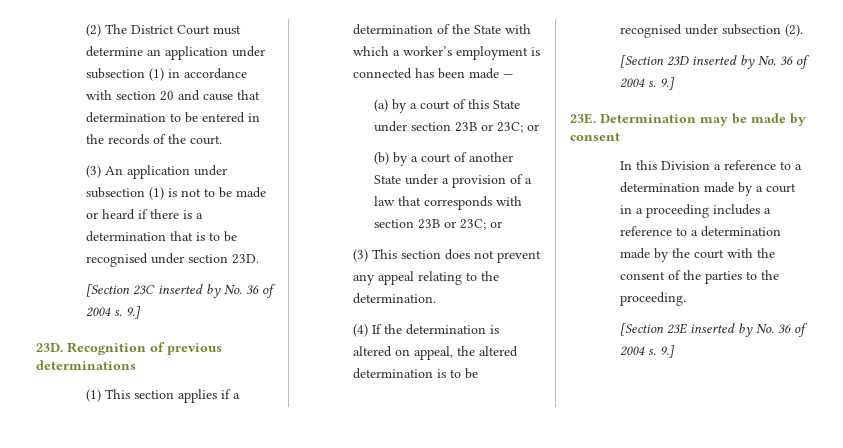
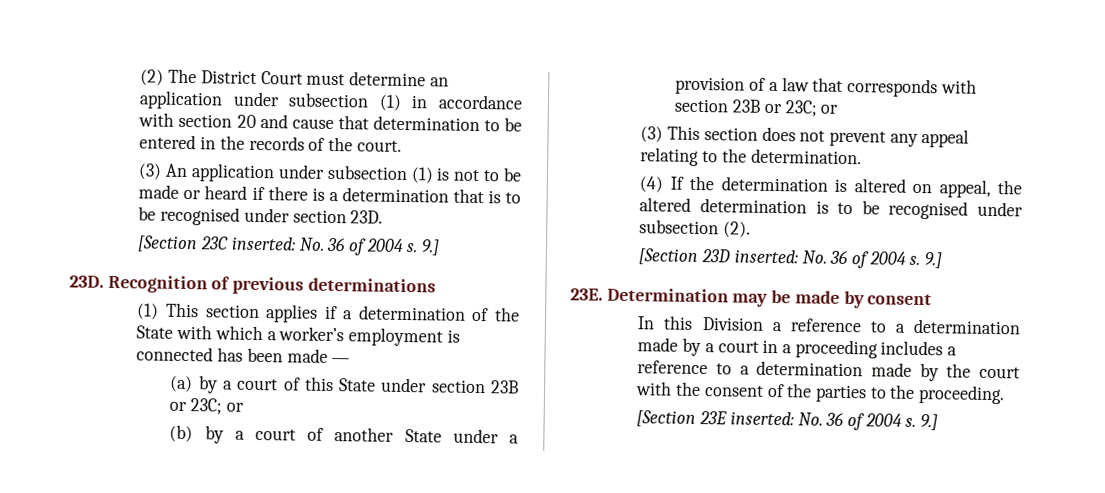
[157,284,221,298] inserted by -> [230,236,296,251] inserted:
[691,55,755,69] inserted by -> [733,249,798,264] inserted:
[689,323,753,337] inserted by -> [729,411,794,426] inserted:

